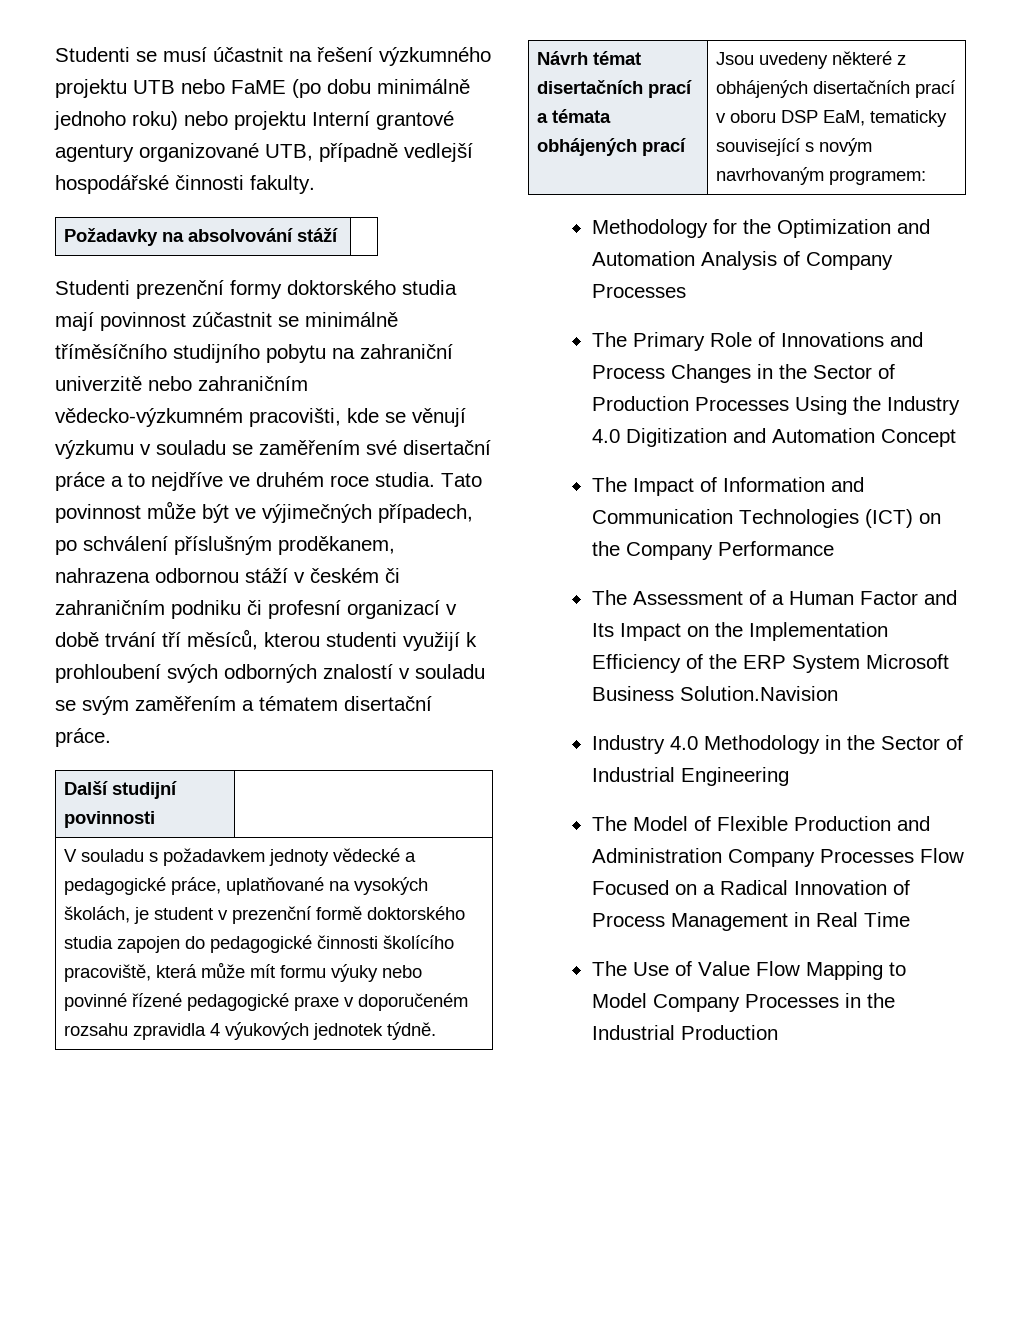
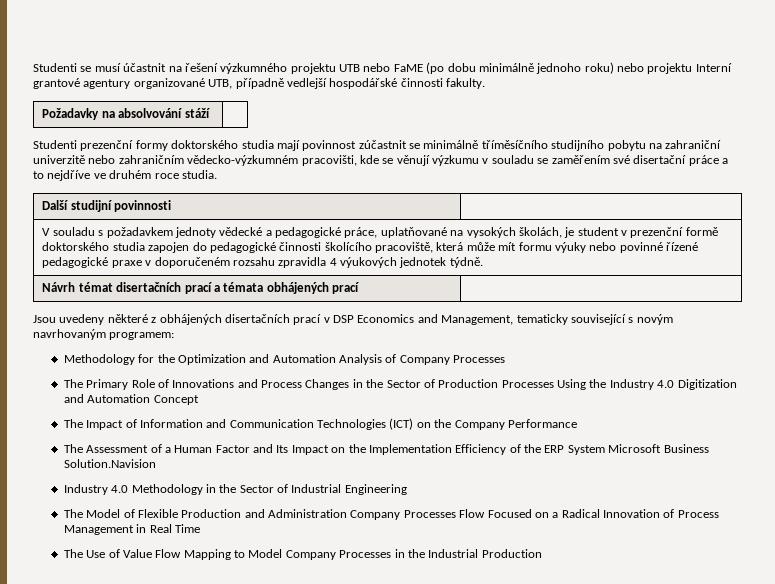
[441,473,482,487] [55,501,473,523] [55,536,395,555] [55,568,400,583] [55,600,457,619] [55,629,477,651] [55,664,485,683] [55,696,432,715] [55,728,111,747] Tato povinnost může být ve výjimečných případech, po schválení příslušným proděkanem, nahrazena odbornou stáží v českém či zahraničním podniku či profesní organizací v době trvání tří měsíců, kterou studenti využijí k prohloubení svých odborných znalostí v souladu se svým zaměřením a tématem disertační práce. -> (217, 174) none
(686, 147) none -> (360, 288) //
[729,110,865,126] oboru DSP EaM, -> [333,314,514,325] DSP Economics and Management,

